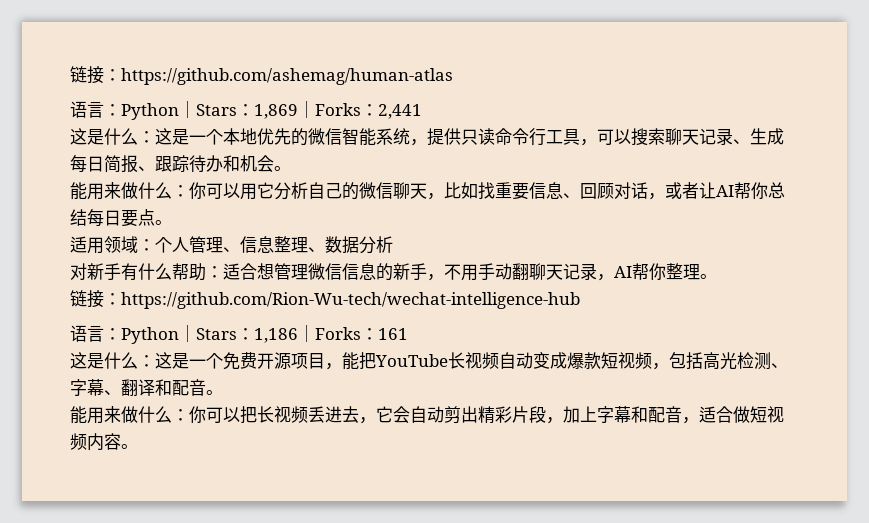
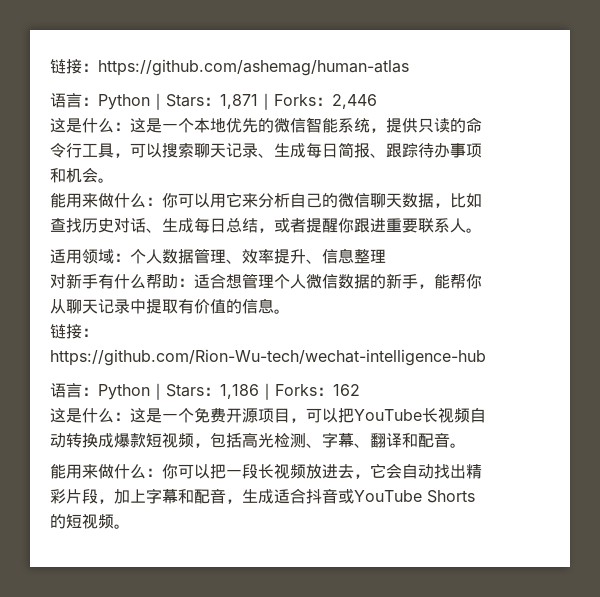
[254,101,422,119] 1,869｜Forks：2,441 -> [220,93,377,110] 1,871｜Forks：2,446
(495, 136) none -> [450,118,466,133] 的
(223, 163) none -> [450,143,482,158] 事项
(274, 190) none -> [242,193,258,208] 来
[427,182,785,200] [70,209,155,227] ，比如找重要信息、回顾对话，或者让AI帮你总结每日要点 -> [402,193,482,208] [50,218,466,233] 数据，比如查找历史对话、生成每日总结，或者提醒你跟进重要联系人
[189,236,223,253] 管理 -> [162,248,306,264] 数据管理、效率提升
[308,236,393,254] 、数据分析 -> (386, 256) none
[308,263,700,281] 微信信息的新手，不用手动翻聊天记录，AI帮你整理 -> [274,273,482,289] [50,298,274,314] 个人微信数据的新手，能帮你从聊天记录中提取有价值的信息
[378,328,408,340] 161 -> [333,384,360,396] 162
[342,352,359,370] 能 -> [306,408,338,423] 可以
[533,352,550,369] 变 -> [66,433,98,448] 转换
[257,406,325,423] 长视频丢 -> [226,463,322,479] 一段长视频放
[444,406,461,424] 剪 -> [434,464,450,479] 找
[699,406,784,423] [70,433,121,451] 适合做短视频内容 -> [242,488,475,504] [50,513,114,529] 生成适合抖音或YouTube Shorts的短视频

